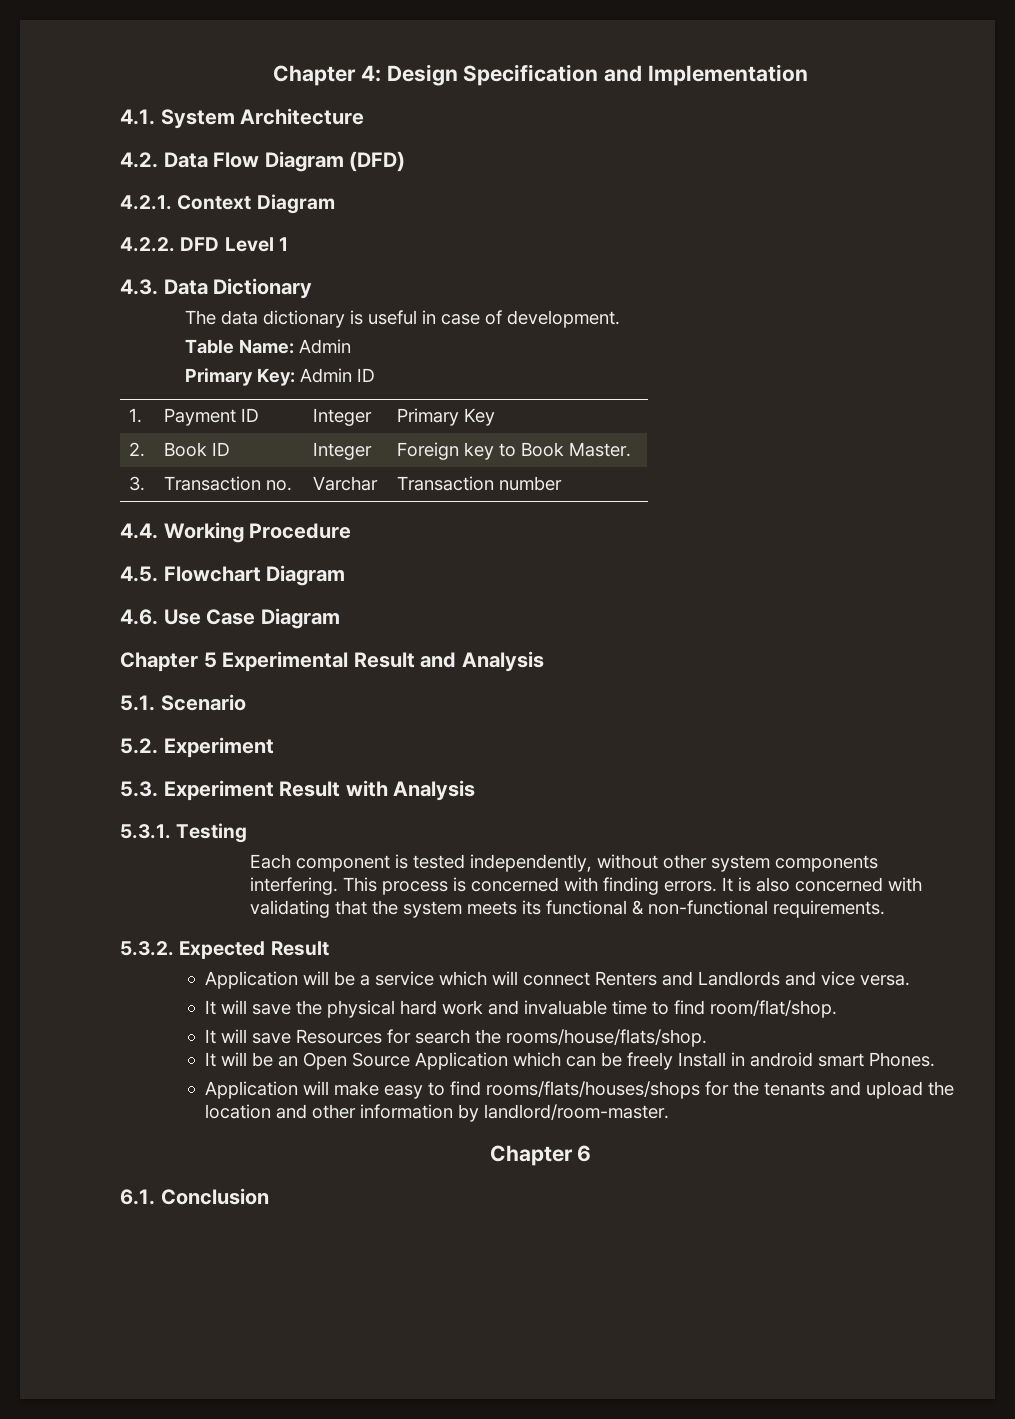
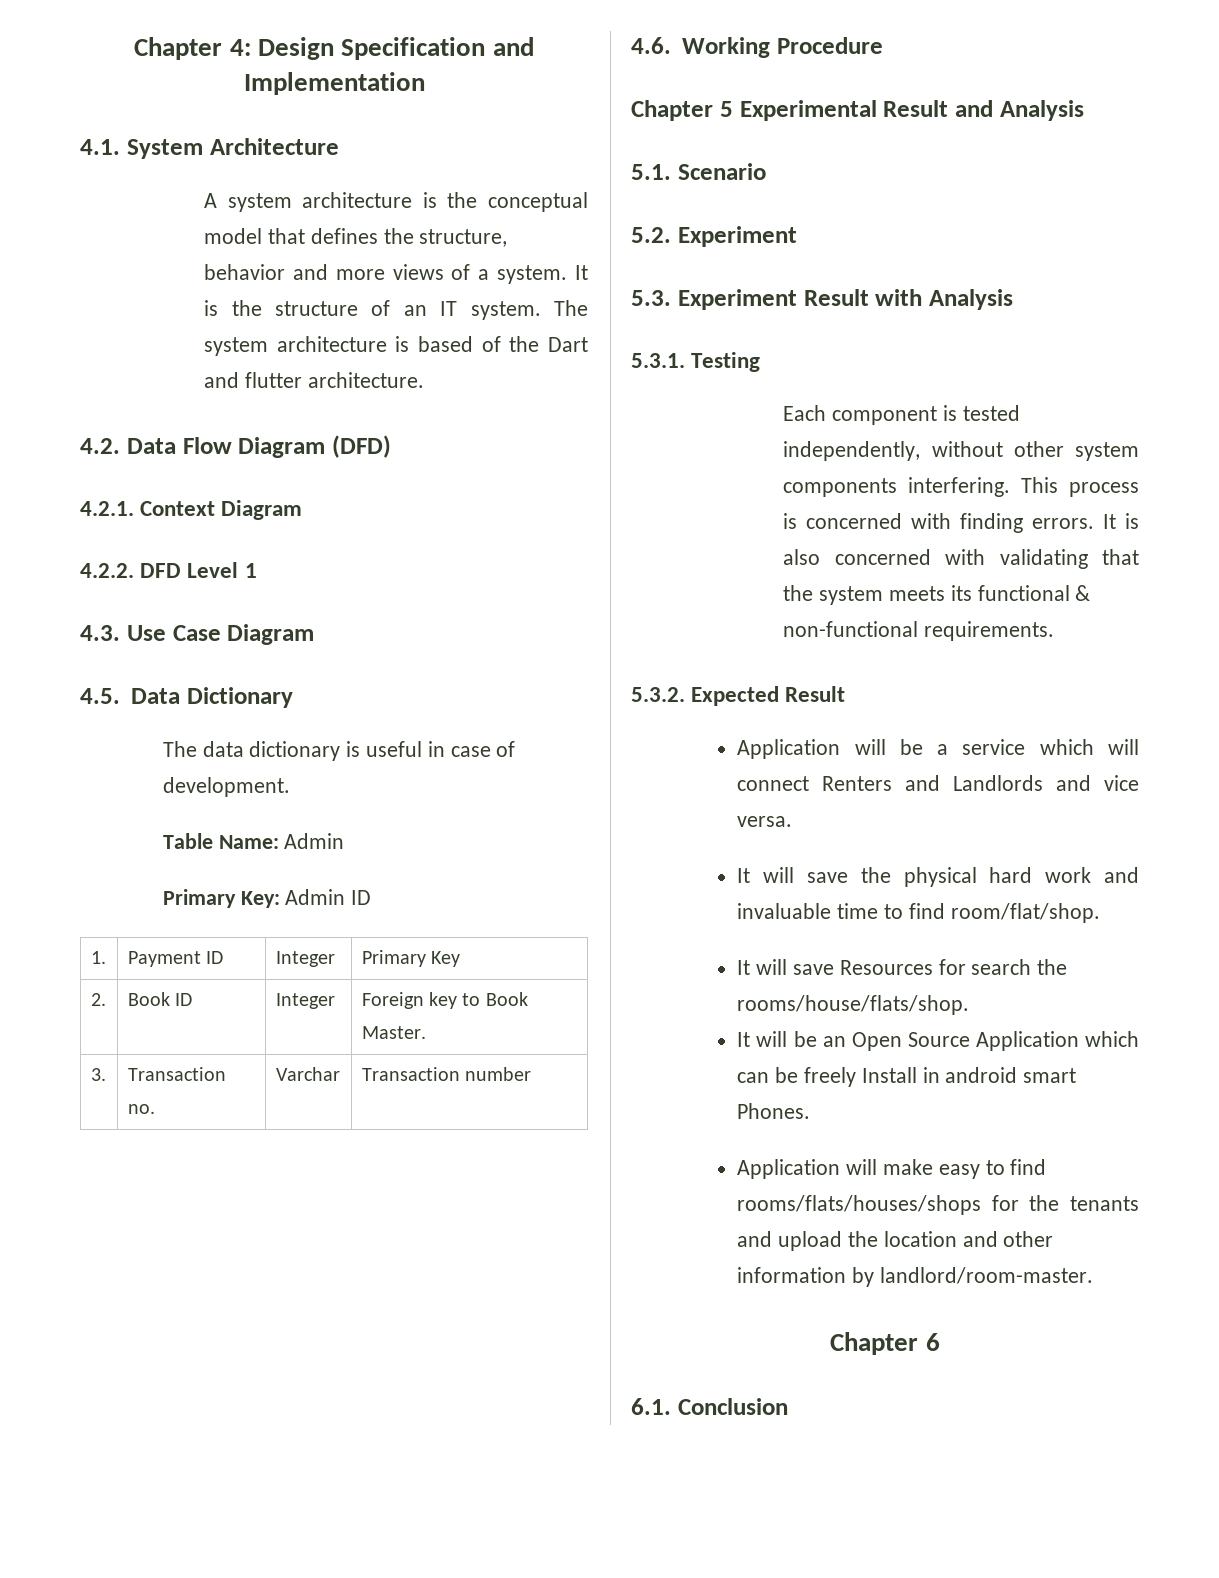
(365, 116) none -> [204,192,588,212] [204,228,508,247] [204,264,588,284] [204,300,589,320] [204,336,588,356] [204,372,424,388] // A system architecture is the conceptual model that defines the structure, behavior and more views of a system. It is the structure of an IT system. The system architecture is based of the Dart and flutter architecture.
(158, 287) none -> [126,624,315,645] [80,688,120,704] Use Case Diagram // 4.5.
[120,523,158,539] 4.4. -> [631,37,671,54] 4.6.
[120,565,346,586] [120,608,340,629] // 4.5. Flowchart Diagram // 4.6. Use Case Diagram -> (883, 45) none

